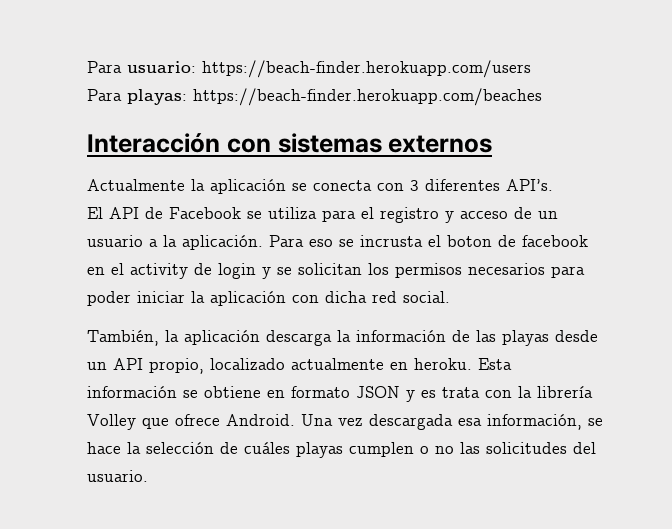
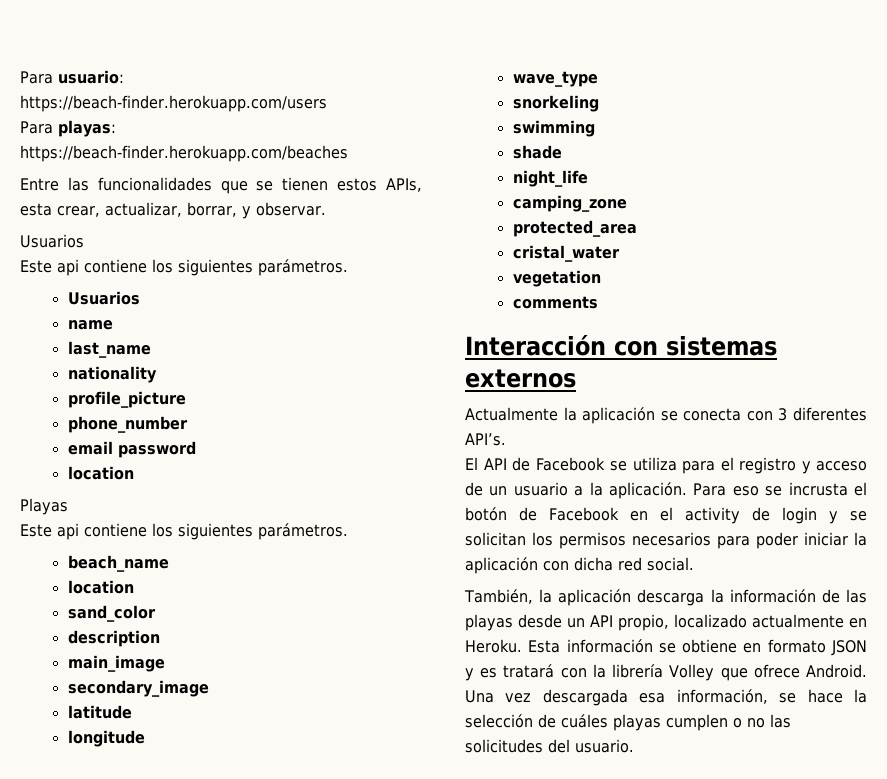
(542, 97) none -> [20,177,422,194] [20,202,326,219] [20,234,84,248] [20,259,348,276] [67,291,140,305] [67,320,113,330] [67,341,151,358] [67,366,157,383] [67,391,186,408] [67,416,188,433] [67,441,196,458] [67,466,134,480] [20,498,68,515] [20,523,348,540] [67,555,169,572] [67,580,134,594] [67,605,156,622] [67,630,160,647] [67,655,165,672] [67,680,209,697] [67,705,132,719] [67,730,145,747] [512,71,598,87] [512,95,599,112] [512,120,595,137] [512,145,562,159] [512,170,588,187] [512,195,627,212] [512,220,637,237] [512,245,620,262] [512,270,601,287] [512,296,598,309] // Entre las funcionalidades que se tienen estos APIs, esta crear, actualizar, borrar, y observar. // Usuarios // Este api contiene los siguientes parámetros. // Usuarios // name // last_name // nationality // profile_picture // phone_number // email password // location // Playas // Este api contiene los siguientes parámetros. // beach_name // location // sand_color // description // main_image // secondary_image // latitude // longitude // wave_type // snorkeling // swimming // shade // night_life // camping_zone // protected_area // cristal_water // vegetation // comments
[447,235,588,247] boton de facebook -> [465,507,620,521] botón de Facebook
[414,358,472,370] heroku. -> [465,639,522,653] Heroku.
[442,387,480,398] trata -> [503,664,555,678] tratará

